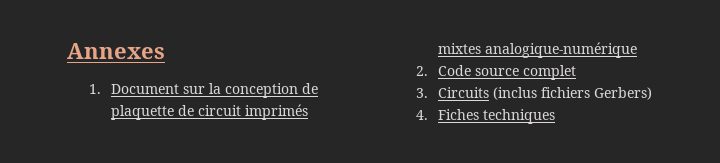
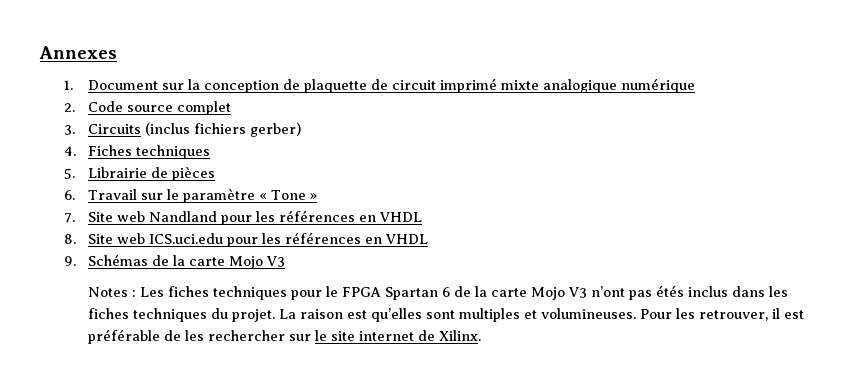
[245,104,309,120] [438,42,638,58] imprimés mixtes analogique-numérique -> [439,78,695,93] imprimé mixte analogique numérique
[594,87,653,100] Gerbers) -> [249,122,301,137] gerber)
(556, 116) none -> [63,166,215,181] [63,188,317,203] [63,210,422,225] [63,232,428,247] [63,254,285,269] [87,285,788,300] [87,308,804,322] [87,329,481,344] // 5. Librairie de pièces // 6. Travail sur le paramètre « Tone » // 7. Site web Nandland pour les références en VHDL // 8. Site web ICS.uci.edu pour les références en VHDL // 9. Schémas de la carte Mojo V3 // Notes : Les fiches techniques pour le FPGA Spartan 6 de la carte Mojo V3 n’ont pas étés inclus dans les fiches techniques du projet. La raison est qu’elles sont multiples et volumineuses. Pour les retrouver, il est préférable de les rechercher sur le site internet de Xilinx.

